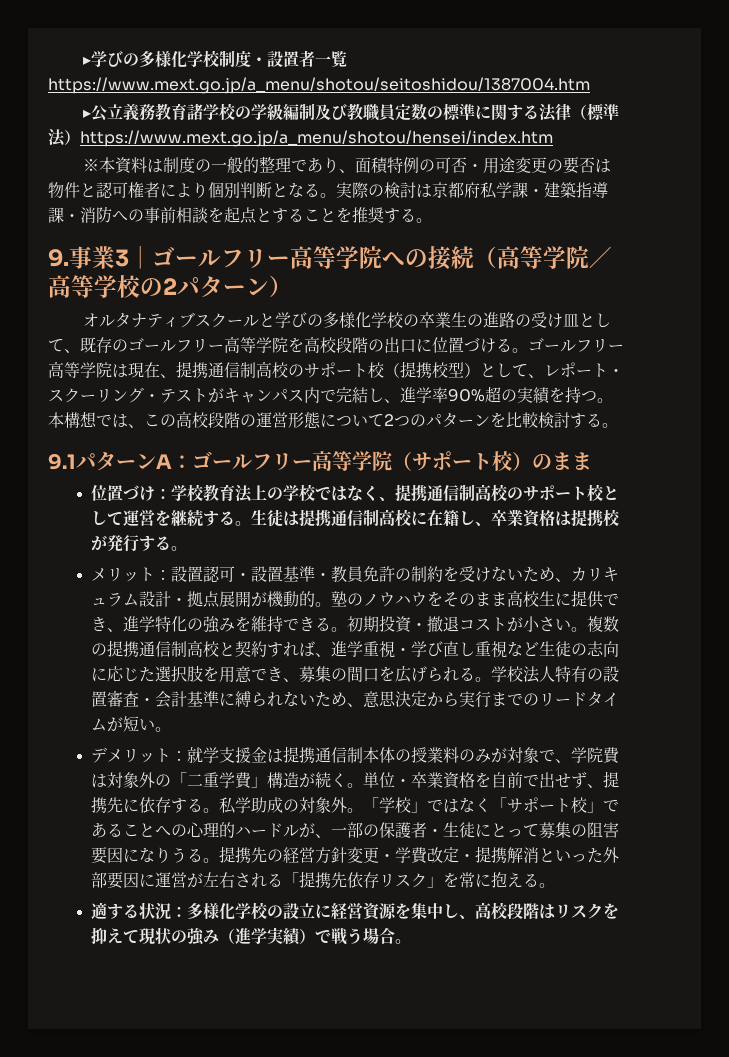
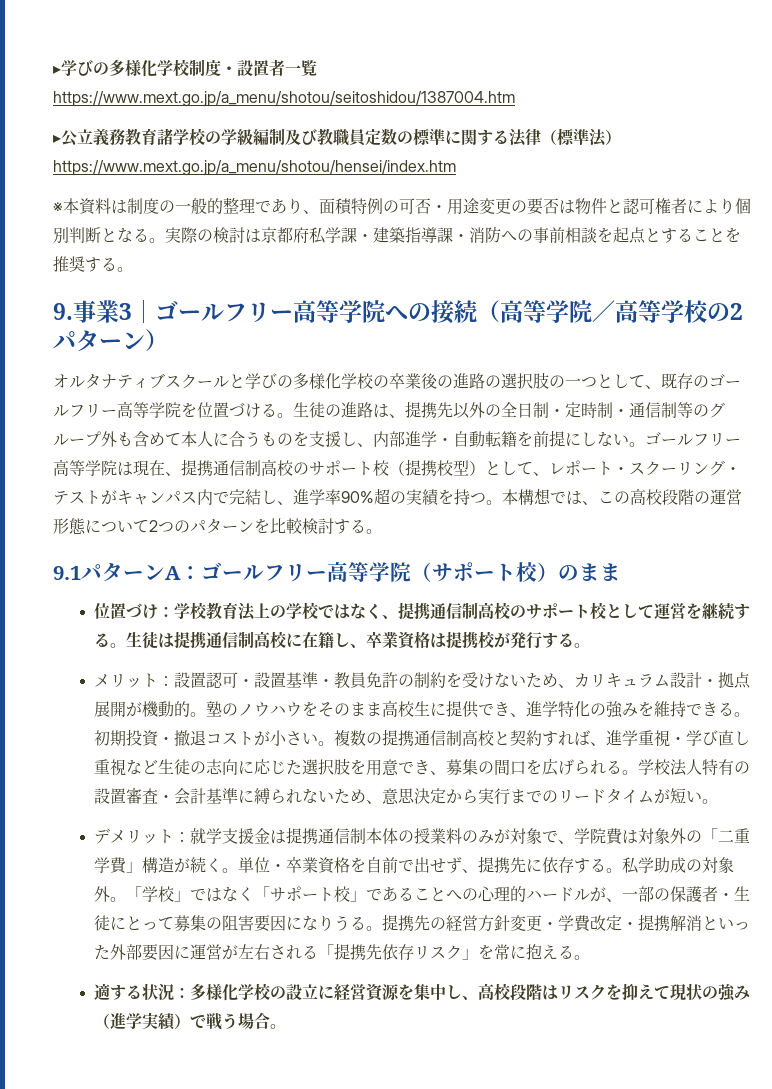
[450,312,467,327] 生 -> [421,373,438,389] 後
[530,312,579,328] 受け皿 -> [501,372,597,389] 選択肢の一つ
[304,336,512,353] 高校段階の出口に位置づける -> [197,401,725,419] [53,430,629,448] 位置づける。生徒の進路は、提携先以外の全日制・定時制・通信制等のグループ外も含めて本人に合うものを支援し、内部進学・自動転籍を前提にしない

